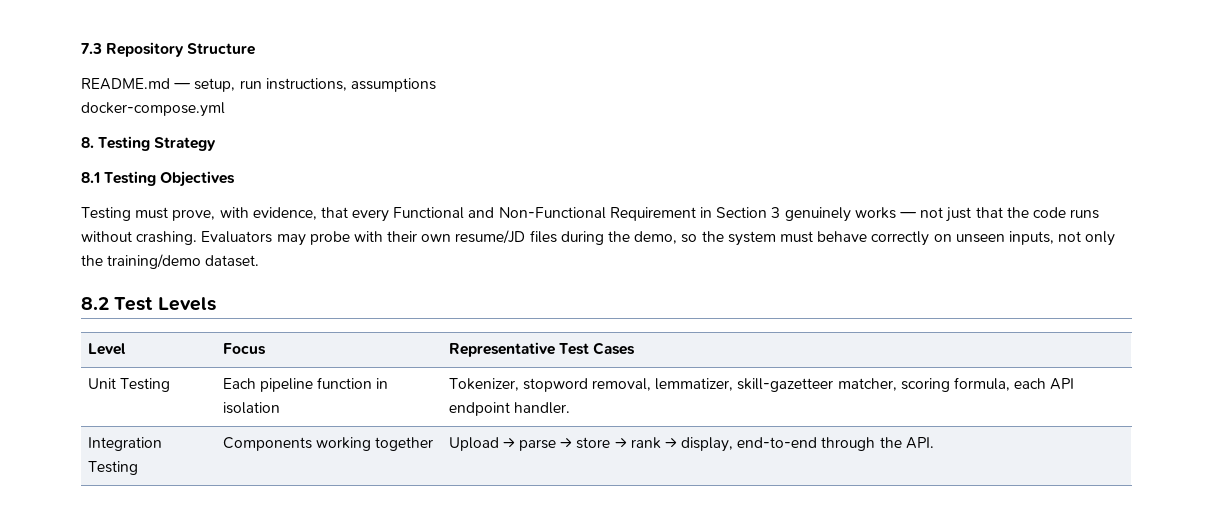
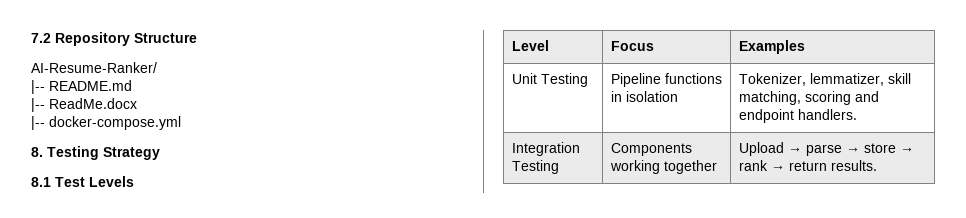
[81,43,102,54] 7.3 -> [31,33,51,43] 7.2
(256, 49) none -> [31,62,157,73] [31,80,45,94] AI-Resume-Ranker/ // |--
[174,78,436,92] — setup, run instructions, assumptions // -> [31,98,137,112] [31,116,45,130] // |-- ReadMe.docx // |--
[104,171,236,187] [81,207,1100,222] [81,230,1116,246] [81,254,260,269] [81,297,109,310] Testing Objectives // Testing must prove, with evidence, that every Functional and Non-Functional Requirement in Section 3 genuinely works — not just that the code runs without crashing. Evaluators may probe with their own resume/JD files during the demo, so the system must behave correctly on unseen inputs, not only the training/demo dataset. // 8.2 -> (51, 182) none
[448,342,636,357] Representative Test Cases -> [738,40,805,54] Examples
[222,377,373,392] Each pipeline function -> [610,73,722,87] Pipeline functions
[522,377,1075,392] [448,402,570,416] stopword removal, lemmatizer, skill-gazetteer matcher, scoring formula, each API endpoint handler. -> [809,73,911,86] [738,91,879,105] [738,109,857,123] lemmatizer, skill matching, scoring and endpoint handlers.
[681,437,934,452] display, end-to-end through the API. -> [788,160,877,171] return results.

